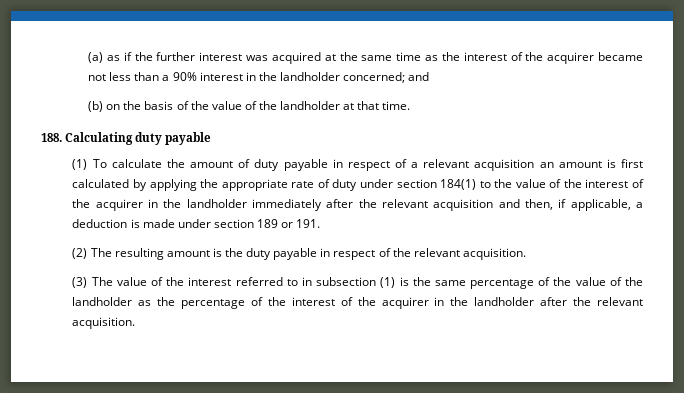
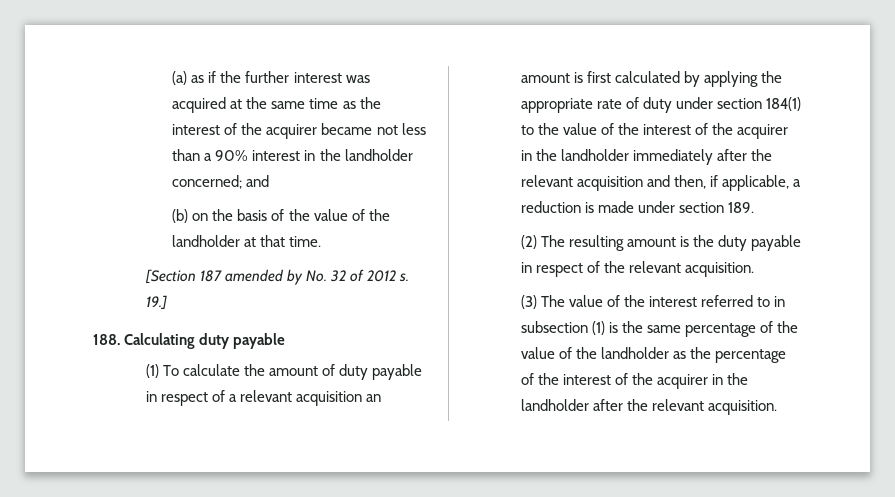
(411, 105) none -> [144,269,410,285] [145,295,167,310] // [Section 187 amended by No. 32 of 2012 s. 19.]
[72,219,128,228] deduction -> [520,201,581,213] reduction
[256,219,321,228] 189 or 191. -> [728,202,755,213] 189.

